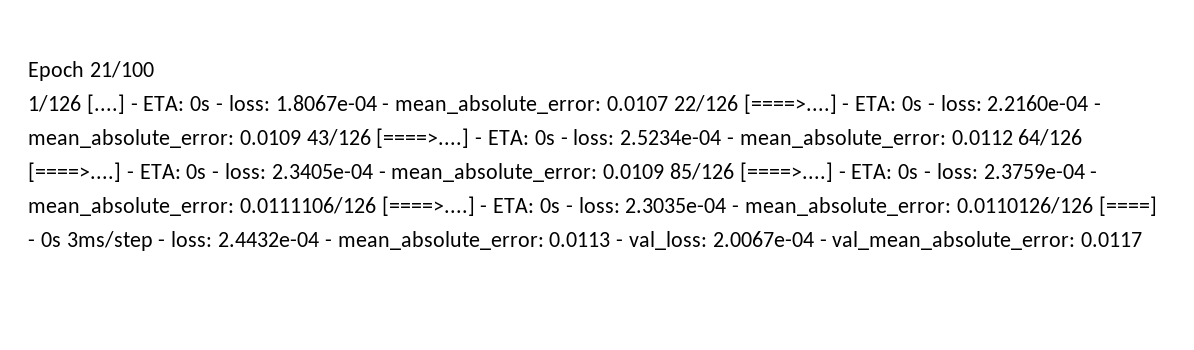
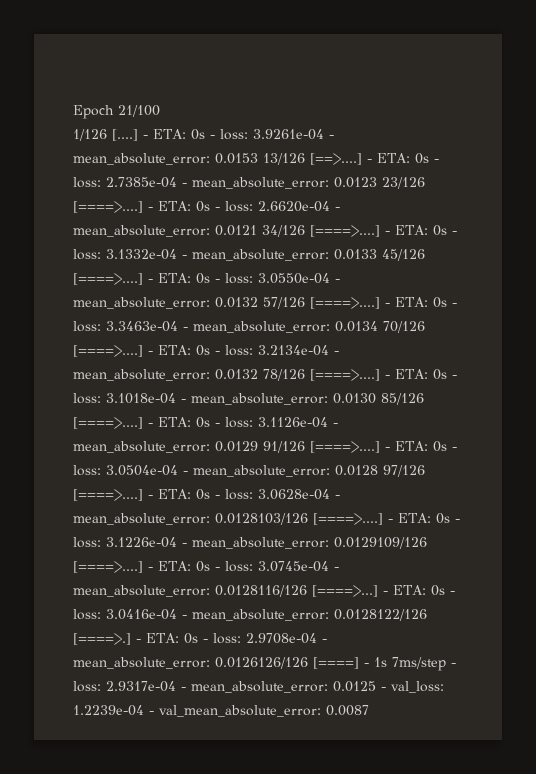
[275,94,1102,114] [28,128,1083,148] [28,162,665,182] 1.8067e-04 - mean_absolute_error: 0.0107 22/126 [====>....] - ETA: 0s - loss: 2.2160e-04 - mean_absolute_error: 0.0109 43/126 [====>....] - ETA: 0s - loss: 2.5234e-04 - mean_absolute_error: 0.0112 64/126 [====>....] - ETA: 0s - loss: 2.3405e-04 - mean_absolute_error: 0.0109 -> [253,129,334,140] [73,153,439,165] [73,177,425,189] [73,201,340,213] [73,225,457,237] [73,249,425,261] [73,273,340,285] [73,297,457,309] [73,321,425,333] [73,345,339,357] [73,369,457,381] [73,393,376,405] 3.9261e-04 - mean_absolute_error: 0.0153 13/126 [==>....] - ETA: 0s - loss: 2.7385e-04 - mean_absolute_error: 0.0123 23/126 [====>....] - ETA: 0s - loss: 2.6620e-04 - mean_absolute_error: 0.0121 34/126 [====>....] - ETA: 0s - loss: 3.1332e-04 - mean_absolute_error: 0.0133 45/126 [====>....] - ETA: 0s - loss: 3.0550e-04 - mean_absolute_error: 0.0132 57/126 [====>....] - ETA: 0s - loss: 3.3463e-04 - mean_absolute_error: 0.0134 70/126 [====>....] - ETA: 0s - loss: 3.2134e-04 - mean_absolute_error: 0.0132 78/126 [====>....] - ETA: 0s - loss: 3.1018e-04 - mean_absolute_error: 0.0130
[983,164,1098,179] [28,196,1157,216] [28,231,611,251] 2.3759e-04 - mean_absolute_error: 0.0111106/126 [====>....] - ETA: 0s - loss: 2.3035e-04 - mean_absolute_error: 0.0110126/126 [====] - 0s 3ms/step - loss: 2.4432e-04 - mean_absolute_error: 0.0113 -> [258,417,338,428] [73,441,457,453] [73,465,425,477] [73,489,340,501] [73,513,460,525] [73,537,427,549] [73,561,339,573] [73,585,455,597] [73,609,427,621] [73,633,327,645] [73,657,456,671] [73,681,376,693] 3.1126e-04 - mean_absolute_error: 0.0129 91/126 [====>....] - ETA: 0s - loss: 3.0504e-04 - mean_absolute_error: 0.0128 97/126 [====>....] - ETA: 0s - loss: 3.0628e-04 - mean_absolute_error: 0.0128103/126 [====>....] - ETA: 0s - loss: 3.1226e-04 - mean_absolute_error: 0.0129109/126 [====>....] - ETA: 0s - loss: 3.0745e-04 - mean_absolute_error: 0.0128116/126 [====>...] - ETA: 0s - loss: 3.0416e-04 - mean_absolute_error: 0.0128122/126 [====>.] - ETA: 0s - loss: 2.9708e-04 - mean_absolute_error: 0.0126126/126 [====] - 1s 7ms/step - loss: 2.9317e-04 - mean_absolute_error: 0.0125
[712,231,814,247] 2.0067e-04 -> [73,705,144,716] 1.2239e-04
[1081,232,1143,247] 0.0117 -> [326,705,369,716] 0.0087

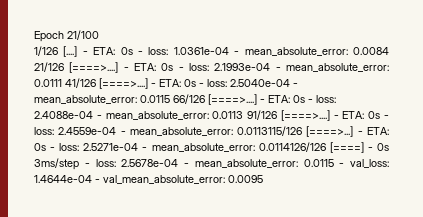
[253,129,334,140] [73,153,439,165] [73,177,425,189] [73,201,340,213] [73,225,457,237] [73,249,425,261] [73,273,340,285] [73,297,457,309] [73,321,425,333] [73,345,339,357] [73,369,457,381] [73,393,424,405] [73,417,338,429] [73,441,258,453] 3.9261e-04 - mean_absolute_error: 0.0153 13/126 [==>....] - ETA: 0s - loss: 2.7385e-04 - mean_absolute_error: 0.0123 23/126 [====>....] - ETA: 0s - loss: 2.6620e-04 - mean_absolute_error: 0.0121 34/126 [====>....] - ETA: 0s - loss: 3.1332e-04 - mean_absolute_error: 0.0133 45/126 [====>....] - ETA: 0s - loss: 3.0550e-04 - mean_absolute_error: 0.0132 57/126 [====>....] - ETA: 0s - loss: 3.3463e-04 - mean_absolute_error: 0.0134 70/126 [====>....] - ETA: 0s - loss: 3.2134e-04 - mean_absolute_error: 0.0132 78/126 [====>....] - ETA: 0s - loss: 3.1018e-04 - mean_absolute_error: 0.0130 85/126 [====>....] - ETA: 0s - loss: 3.1126e-04 - mean_absolute_error: 0.0129 -> [173,47,389,56] [34,62,389,73] [34,78,298,89] [34,94,336,105] [34,111,244,120] 1.0361e-04 - mean_absolute_error: 0.0084 21/126 [====>....] - ETA: 0s - loss: 2.1993e-04 - mean_absolute_error: 0.0111 41/126 [====>....] - ETA: 0s - loss: 2.5040e-04 - mean_absolute_error: 0.0115 66/126 [====>....] - ETA: 0s - loss: 2.4088e-04 - mean_absolute_error: 0.0113
[106,465,425,477] [73,489,340,501] [73,513,460,525] [73,537,427,549] [73,561,339,573] [73,585,307,597] 3.0504e-04 - mean_absolute_error: 0.0128 97/126 [====>....] - ETA: 0s - loss: 3.0628e-04 - mean_absolute_error: 0.0128103/126 [====>....] - ETA: 0s - loss: 3.1226e-04 - mean_absolute_error: 0.0129109/126 [====>....] - ETA: 0s - loss: 3.0745e-04 - mean_absolute_error: 0.0128116/126 -> [58,126,303,136] 2.4559e-04 - mean_absolute_error: 0.0113115/126
[106,609,427,621] [73,633,327,645] [73,657,456,671] [73,681,376,693] 3.0416e-04 - mean_absolute_error: 0.0128122/126 [====>.] - ETA: 0s - loss: 2.9708e-04 - mean_absolute_error: 0.0126126/126 [====] - 1s 7ms/step - loss: 2.9317e-04 - mean_absolute_error: 0.0125 -> [83,142,389,153] [34,158,334,170] 2.5271e-04 - mean_absolute_error: 0.0114126/126 [====] - 0s 3ms/step - loss: 2.5678e-04 - mean_absolute_error: 0.0115
[73,705,144,716] 1.2239e-04 -> [34,175,92,183] 1.4644e-04
[326,705,369,716] 0.0087 -> [228,175,263,183] 0.0095

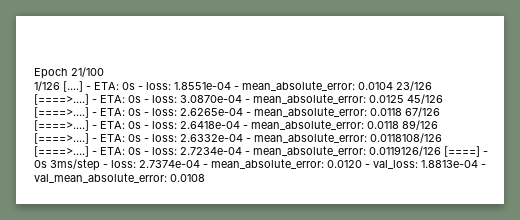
[173,47,389,56] [34,62,389,73] [34,78,298,89] [34,94,336,105] [34,110,389,121] [34,126,389,137] [34,142,326,152] 1.0361e-04 - mean_absolute_error: 0.0084 21/126 [====>....] - ETA: 0s - loss: 2.1993e-04 - mean_absolute_error: 0.0111 41/126 [====>....] - ETA: 0s - loss: 2.5040e-04 - mean_absolute_error: 0.0115 66/126 [====>....] - ETA: 0s - loss: 2.4088e-04 - mean_absolute_error: 0.0113 91/126 [====>....] - ETA: 0s - loss: 2.4559e-04 - mean_absolute_error: 0.0113115/126 [====>...] - ETA: 0s - loss: 2.5271e-04 - mean_absolute_error: 0.0114126/126 -> [174,81,432,91] [34,94,443,105] [34,107,440,118] [34,120,438,131] [34,133,442,144] [34,146,441,157] 1.8551e-04 - mean_absolute_error: 0.0104 23/126 [====>....] - ETA: 0s - loss: 3.0870e-04 - mean_absolute_error: 0.0125 45/126 [====>....] - ETA: 0s - loss: 2.6265e-04 - mean_absolute_error: 0.0118 67/126 [====>....] - ETA: 0s - loss: 2.6418e-04 - mean_absolute_error: 0.0118 89/126 [====>....] - ETA: 0s - loss: 2.6332e-04 - mean_absolute_error: 0.0118108/126 [====>....] - ETA: 0s - loss: 2.7234e-04 - mean_absolute_error: 0.0119126/126
[121,159,334,168] 2.5678e-04 - mean_absolute_error: 0.0115 -> [139,159,362,169] 2.7374e-04 - mean_absolute_error: 0.0120
[34,175,92,183] 1.4644e-04 -> [421,160,478,168] 1.8813e-04
[228,175,263,183] 0.0095 -> [170,174,205,182] 0.0108

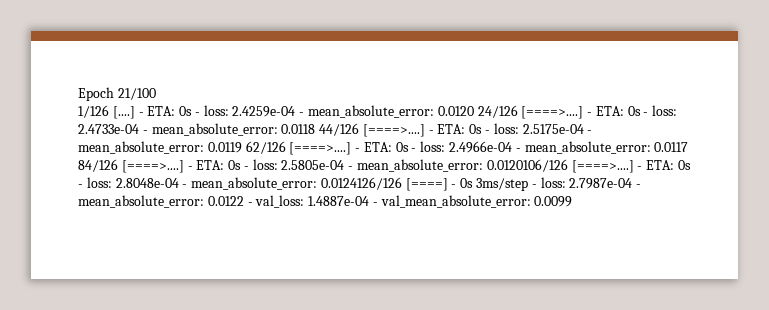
[174,81,432,91] [34,94,443,105] [34,107,440,118] [34,120,438,131] [34,133,442,144] [34,146,441,157] 1.8551e-04 - mean_absolute_error: 0.0104 23/126 [====>....] - ETA: 0s - loss: 3.0870e-04 - mean_absolute_error: 0.0125 45/126 [====>....] - ETA: 0s - loss: 2.6265e-04 - mean_absolute_error: 0.0118 67/126 [====>....] - ETA: 0s - loss: 2.6418e-04 - mean_absolute_error: 0.0118 89/126 [====>....] - ETA: 0s - loss: 2.6332e-04 - mean_absolute_error: 0.0118108/126 [====>....] - ETA: 0s - loss: 2.7234e-04 - mean_absolute_error: 0.0119126/126 -> [232,105,678,119] [78,123,593,137] [78,141,689,155] [78,159,691,173] [78,177,402,190] 2.4259e-04 - mean_absolute_error: 0.0120 24/126 [====>....] - ETA: 0s - loss: 2.4733e-04 - mean_absolute_error: 0.0118 44/126 [====>....] - ETA: 0s - loss: 2.5175e-04 - mean_absolute_error: 0.0119 62/126 [====>....] - ETA: 0s - loss: 2.4966e-04 - mean_absolute_error: 0.0117 84/126 [====>....] - ETA: 0s - loss: 2.5805e-04 - mean_absolute_error: 0.0120106/126 [====>....] - ETA: 0s - loss: 2.8048e-04 - mean_absolute_error: 0.0124126/126
[139,159,362,169] 2.7374e-04 - mean_absolute_error: 0.0120 -> [569,178,642,189] [78,195,244,208] 2.7987e-04 - mean_absolute_error: 0.0122
[421,160,478,168] 1.8813e-04 -> [308,196,370,206] 1.4887e-04
[170,174,205,182] 0.0108 -> [534,196,573,207] 0.0099

